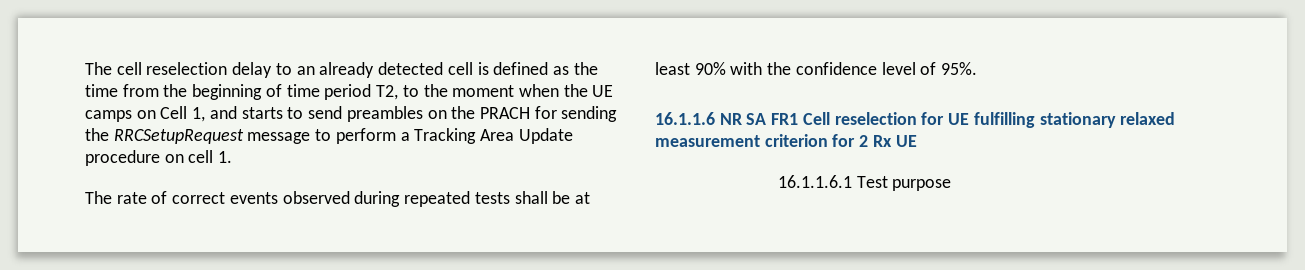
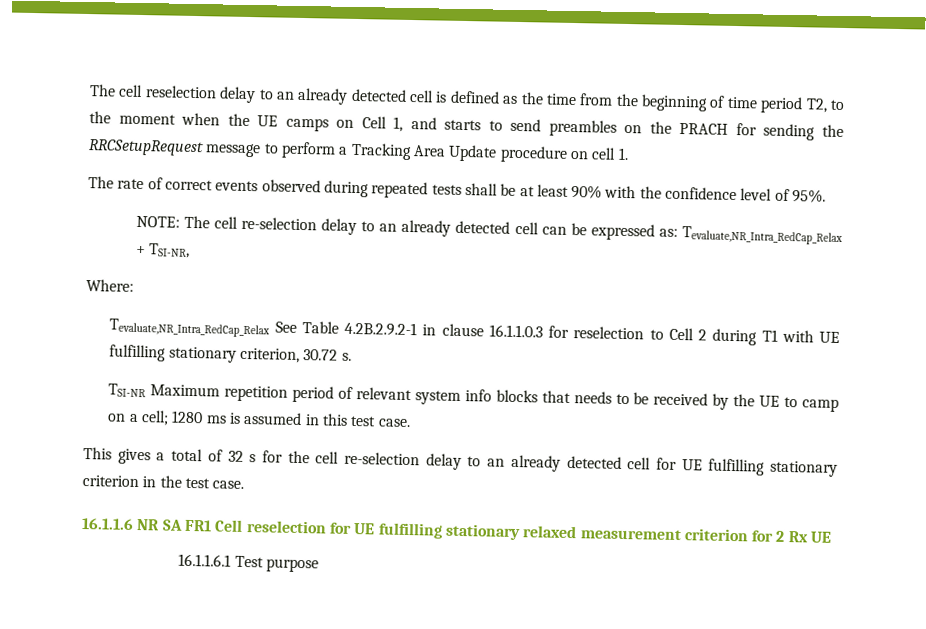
(978, 68) none -> [135,215,843,246] [135,243,190,258] [86,279,134,292] [109,318,840,346] [109,344,352,363] [108,383,839,412] [107,410,411,428] [83,447,839,477] [82,474,245,489] // NOTE: The cell re-selection delay to an already detected cell can be expressed as: Tevaluate,NR_Intra_RedCap_Relax + TSI-NR, // Where: // Tevaluate,NR_Intra_RedCap_Relax See Table 4.2B.2.9.2-1 in clause 16.1.1.0.3 for reselection to Cell 2 during T1 with UE fulfilling stationary criterion, 30.72 s. // TSI-NR Maximum repetition period of relevant system info blocks that needs to be received by the UE to camp on a cell; 1280 ms is assumed in this test case. // This gives a total of 32 s for the cell re-selection delay to an already detected cell for UE fulfilling stationary criterion in the test case.

